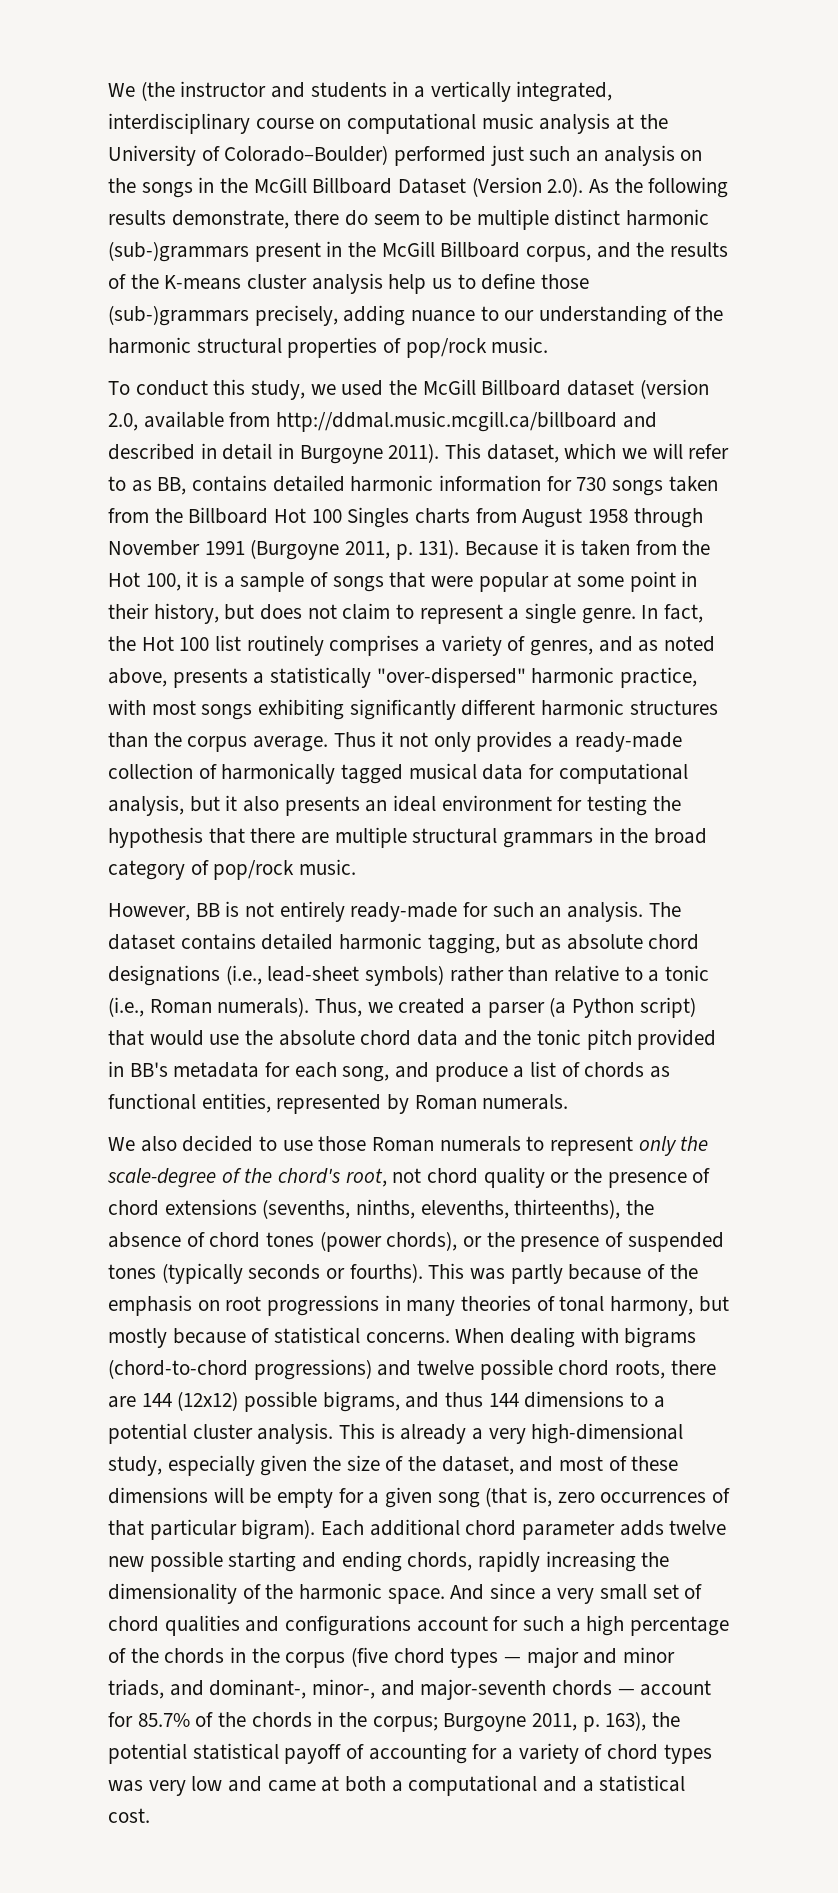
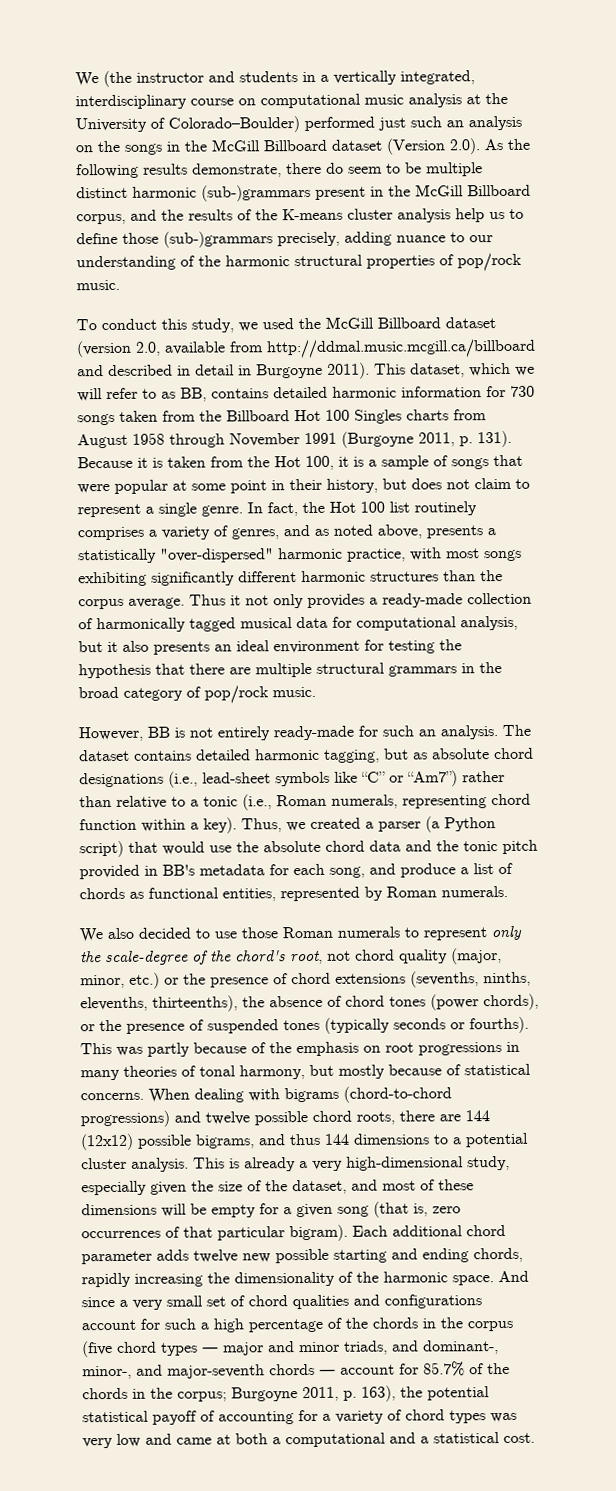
[398,178,467,194] Dataset -> [331,139,382,151] dataset
[365,965,445,986] symbols) -> [275,770,458,787] symbols like “C” or “Am7”)
[217,997,310,1017] numerals). -> [331,793,531,809] [79,817,237,834] numerals, representing chord function within a key).
(545, 1177) none -> [451,948,502,965] [80,972,160,989] (major, minor, etc.)

